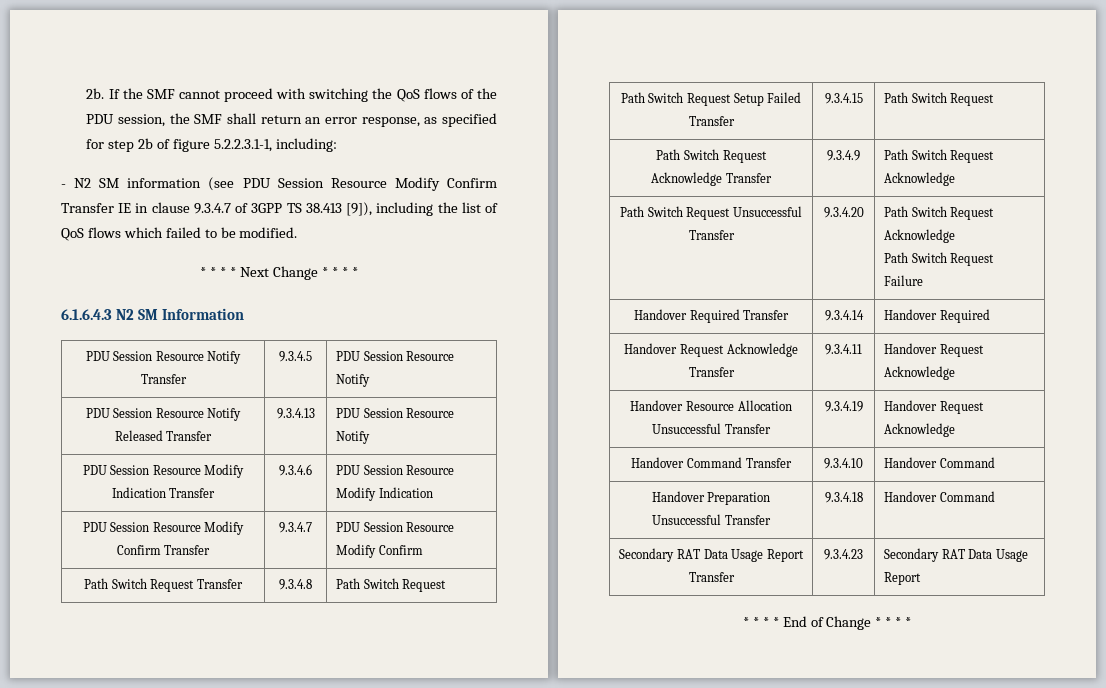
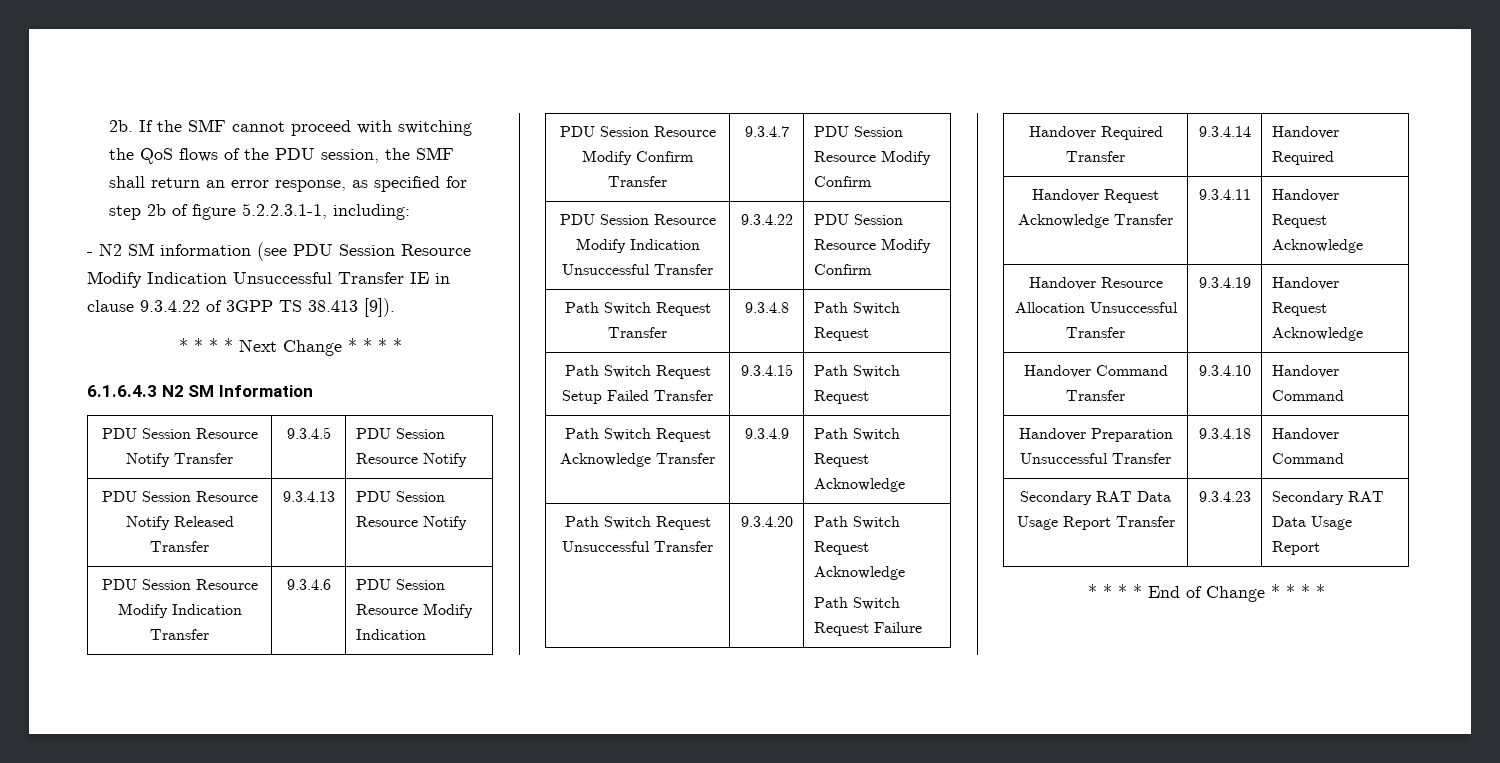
[446,178,497,188] Confirm -> [147,272,332,284] Indication Unsuccessful
[193,203,231,214] 9.3.4.7 -> [140,300,200,312] 9.3.4.22
[346,202,498,216] [61,227,298,241] [9]), including the list of QoS flows which failed to be modified. -> [364,298,395,317] [9]).
(423, 550) none -> [559,214,716,225] [575,238,700,253] [562,264,713,275] [740,214,793,225] [813,214,903,225] [813,238,931,253] [813,264,872,275] // PDU Session Resource Modify Indication Unsuccessful Transfer | 9.3.4.22 | PDU Session Resource Modify Confirm

